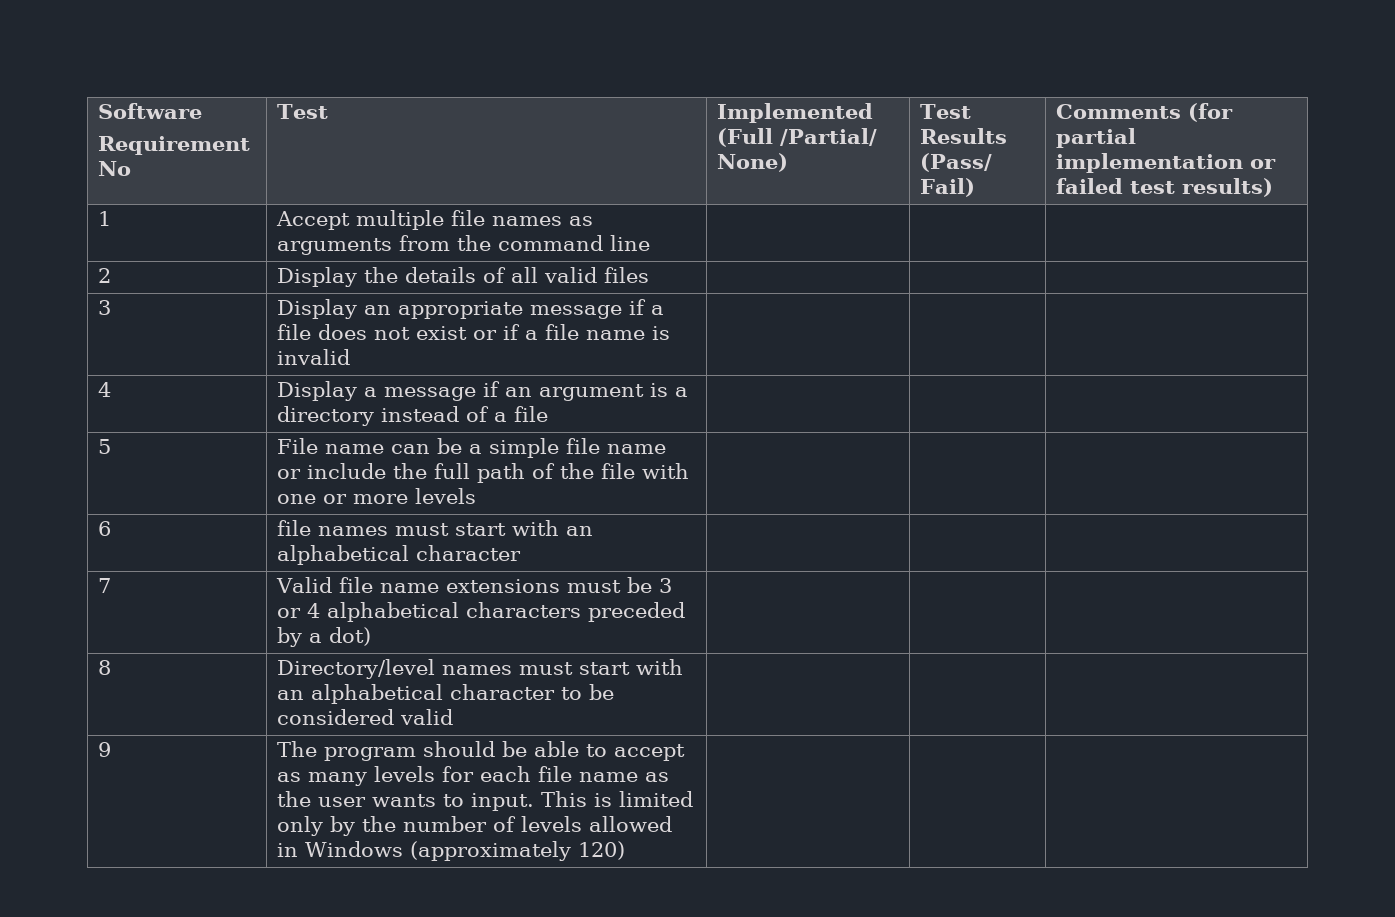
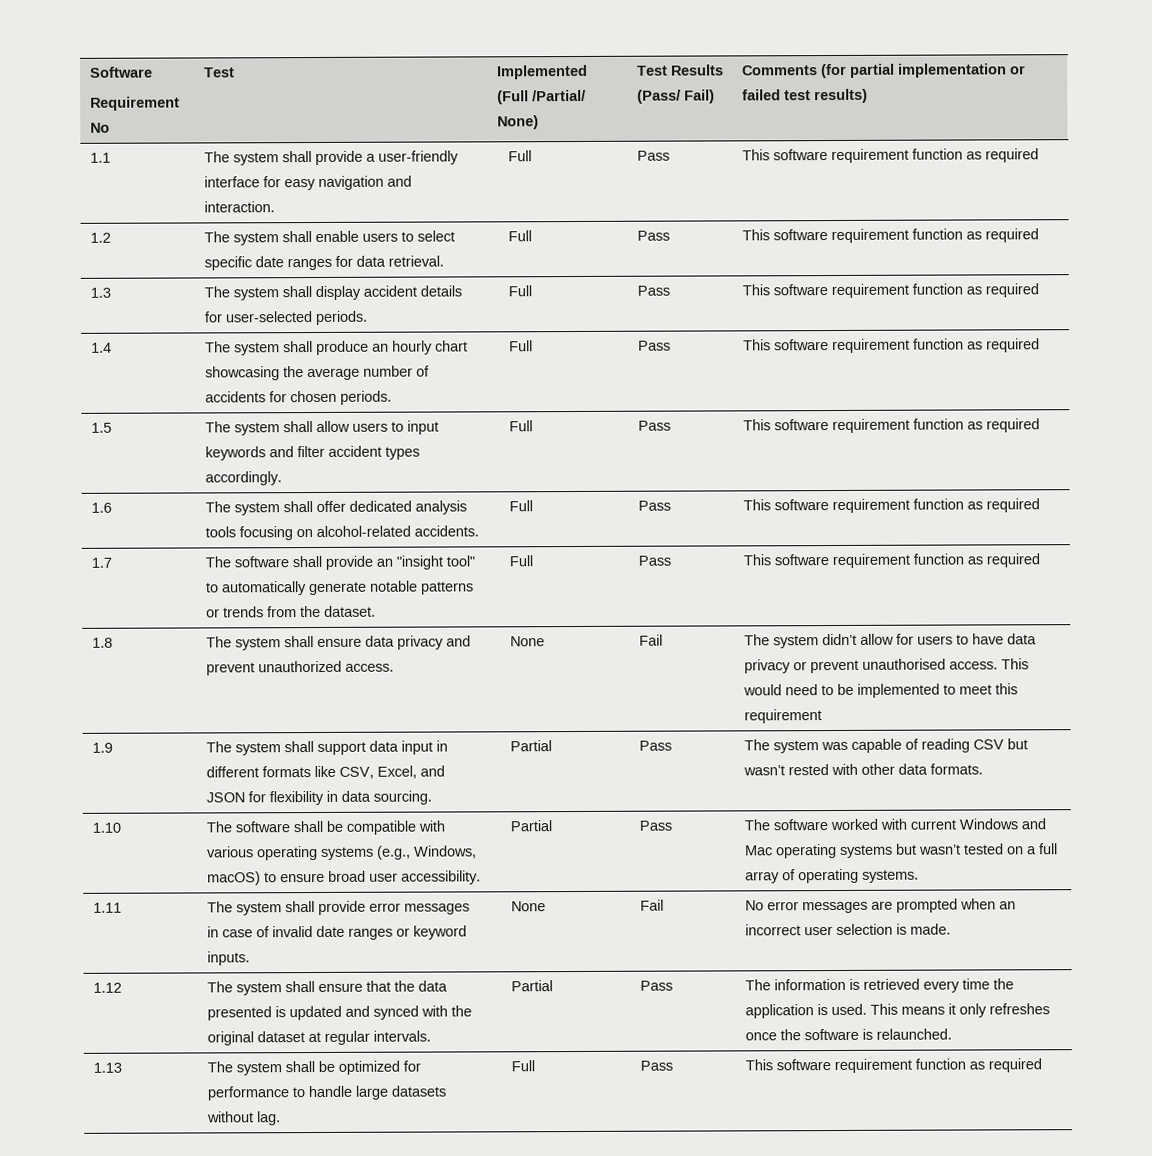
[98,211,112,226] [276,210,594,230] [277,235,651,255] [98,268,112,283] [277,267,650,287] [98,300,112,315] [277,299,665,319] [277,324,671,340] [277,349,351,365] [98,382,112,397] [277,381,689,401] [277,406,549,426] [98,439,112,454] [277,438,667,458] [277,463,690,483] [277,488,477,504] [98,521,112,536] [277,520,594,536] [277,545,522,565] [98,578,112,593] [276,577,673,593] [277,602,686,622] [277,627,372,647] [98,660,112,675] [277,659,684,679] [277,684,615,704] [277,709,454,725] [98,742,112,757] [277,741,686,761] [277,766,670,786] [277,791,694,811] [277,816,673,836] [277,841,626,861] 1 | Accept multiple file names as arguments from the command line | | | // 2 | Display the details of all valid files | | | // 3 | Display an appropriate message if a file does not exist or if a file name is invalid | | | // 4 | Display a message if an argument is a directory instead of a file | | | // 5 | File name can be a simple file name or include the full path of the file with one or more levels | | | // 6 | file names must start with an alphabetical character | | | // 7 | Valid file name extensions must be 3 or 4 alphabetical characters preceded by a dot) | | | // 8 | Directory/level names must start with an alphabetical character to be considered valid | | | // 9 | The program should be able to accept as many levels for each file name as the user wants to input. This is limited only by the number of levels allowed in Windows (approximately 120) | | | -> [89,152,111,163] [203,150,459,166] [203,175,412,191] [203,201,275,213] [507,150,532,162] [636,150,670,161] [741,148,1039,164] [89,232,111,243] [203,230,455,246] [203,255,444,271] [507,230,532,242] [636,230,670,241] [741,228,1039,244] [89,287,111,298] [203,285,462,301] [203,310,368,326] [507,285,532,297] [636,285,670,296] [741,283,1039,299] [90,342,112,353] [204,340,468,356] [204,365,430,381] [204,390,392,405] [508,340,533,352] [637,340,671,351] [742,338,1040,354] [90,422,112,433] [204,420,439,436] [204,445,420,461] [204,471,282,486] [508,420,533,432] [637,420,671,431] [742,418,1040,434] [90,502,112,513] [204,500,467,516] [204,525,479,541] [508,500,533,512] [637,500,671,511] [742,498,1040,514] [90,557,112,568] [204,555,475,570] [205,580,474,596] [205,605,376,618] [508,555,533,567] [637,555,671,566] [742,553,1040,569] [91,637,113,648] [205,635,471,651] [205,660,394,676] [509,636,545,647] [638,634,663,646] [743,633,1037,649] [743,658,1029,674] [742,683,1018,698] [743,709,822,724] [91,742,113,753] [205,740,448,756] [205,765,445,779] [205,790,432,806] [509,740,552,752] [638,740,672,751] [743,738,1028,754] [742,763,983,776] [91,822,121,833] [205,820,445,835] [206,845,477,861] [206,870,481,886] [509,820,552,832] [638,820,672,831] [743,818,1046,831] [744,843,1058,859] [744,868,919,884] [92,902,122,913] [206,900,470,916] [206,925,467,940] [206,951,250,966] [510,901,546,912] [639,899,664,911] [744,898,1016,914] [744,923,951,936] [92,982,122,993] [206,980,448,996] [206,1005,472,1021] [206,1030,431,1046] [510,980,553,992] [639,980,673,991] [744,978,1014,993] [744,1003,1050,1019] [744,1028,952,1041] [92,1062,122,1073] [206,1060,421,1076] [206,1085,446,1101] [206,1111,281,1126] [510,1060,535,1072] [639,1060,673,1071] [744,1058,1042,1074] 1.1 | The system shall provide a user-friendly interface for easy navigation and interaction. | Full | Pass | This software requirement function as required // 1.2 | The system shall enable users to select specific date ranges for data retrieval. | Full | Pass | This software requirement function as required // 1.3 | The system shall display accident details for user-selected periods. | Full | Pass | This software requirement function as required // 1.4 | The system shall produce an hourly chart showcasing the average number of accidents for chosen periods. | Full | Pass | This software requirement function as required // 1.5 | The system shall allow users to input keywords and filter accident types accordingly. | Full | Pass | This software requirement function as required // 1.6 | The system shall offer dedicated analysis tools focusing on alcohol-related accidents. | Full | Pass | This software requirement function as required // 1.7 | The software shall provide an "insight tool" to automatically generate notable patterns or trends from the dataset. | Full | Pass | This software requirement function as required // 1.8 | The system shall ensure data privacy and prevent unauthorized access. | None | Fail | The system didn’t allow for users to have data privacy or prevent unauthorised access. This would need to be implemented to meet this requirement // 1.9 | The system shall support data input in different formats like CSV, Excel, and JSON for flexibility in data sourcing. | Partial | Pass | The system was capable of reading CSV but wasn’t rested with other data formats. // 1.10 | The software shall be compatible with various operating systems (e.g., Windows, macOS) to ensure broad user accessibility. | Partial | Pass | The software worked with current Windows and Mac operating systems but wasn’t tested on a full array of operating systems. // 1.11 | The system shall provide error messages in case of invalid date ranges or keyword inputs. | None | Fail | No error messages are prompted when an incorrect user selection is made. // 1.12 | The system shall ensure that the data presented is updated and synced with the original dataset at regular intervals. | Partial | Pass | The information is retrieved every time the application is used. This means it only refreshes once the software is relaunched. // 1.13 | The system shall be optimized for performance to handle large datasets without lag. | Full | Pass | This software requirement function as required

